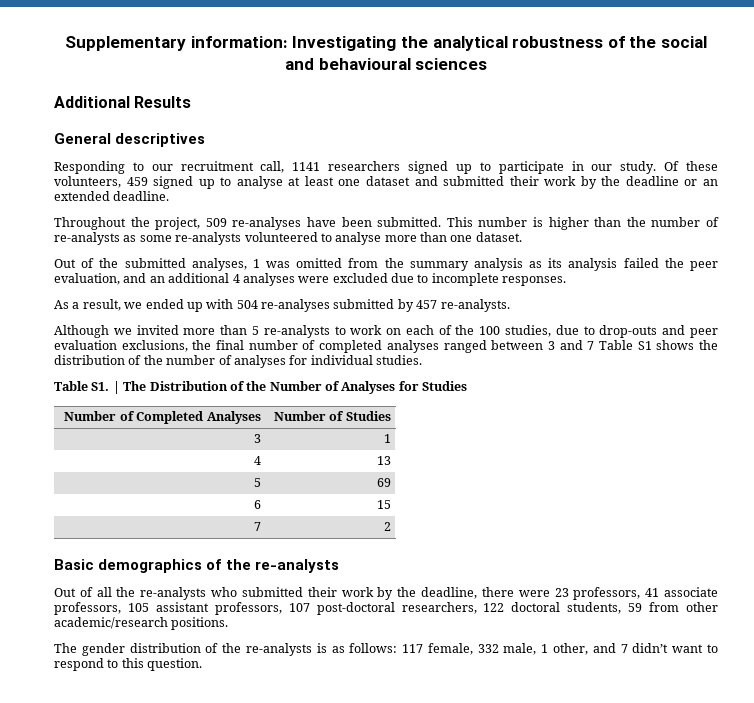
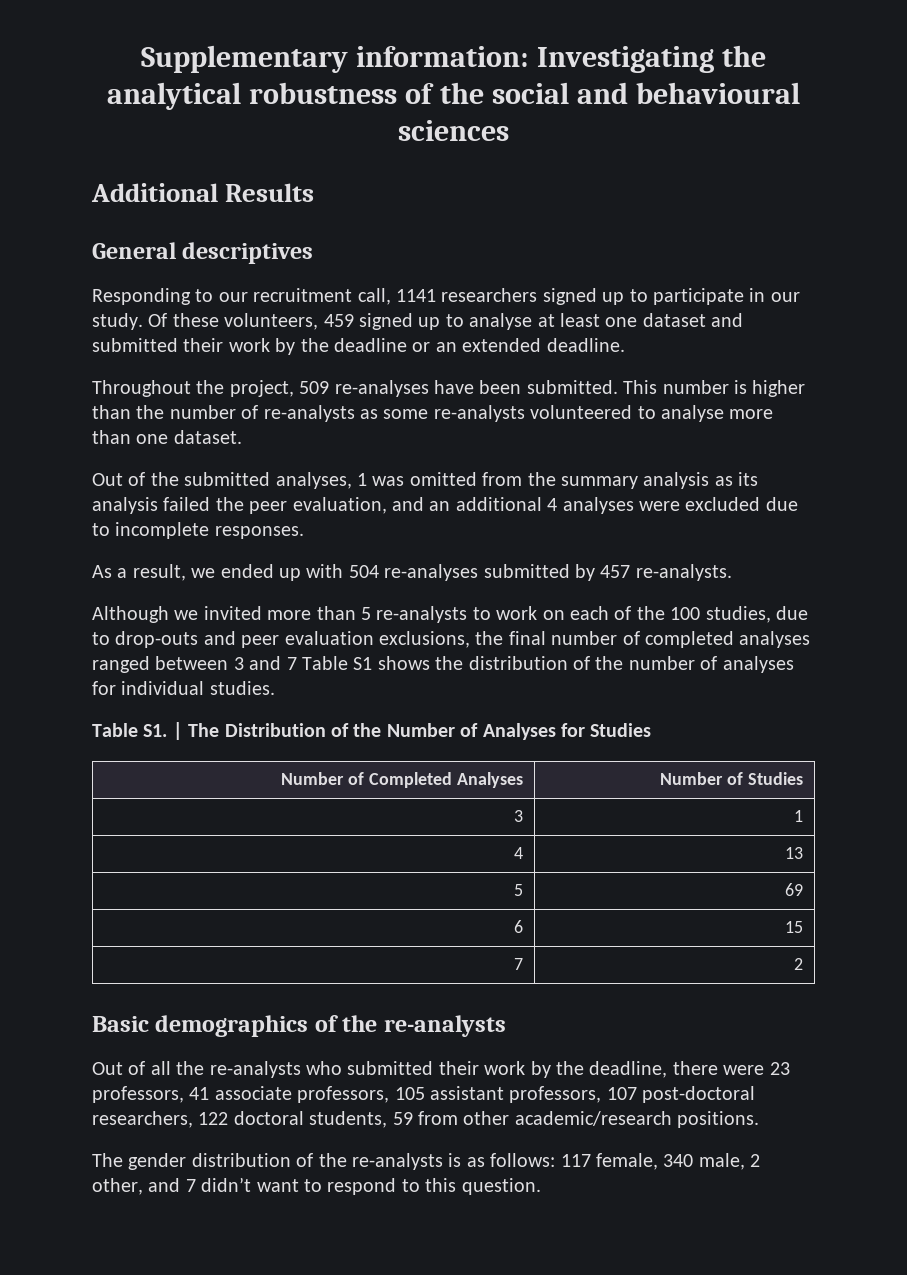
[477,643,549,655] 332 male, 1 -> [663,1153,761,1170] 340 male, 2

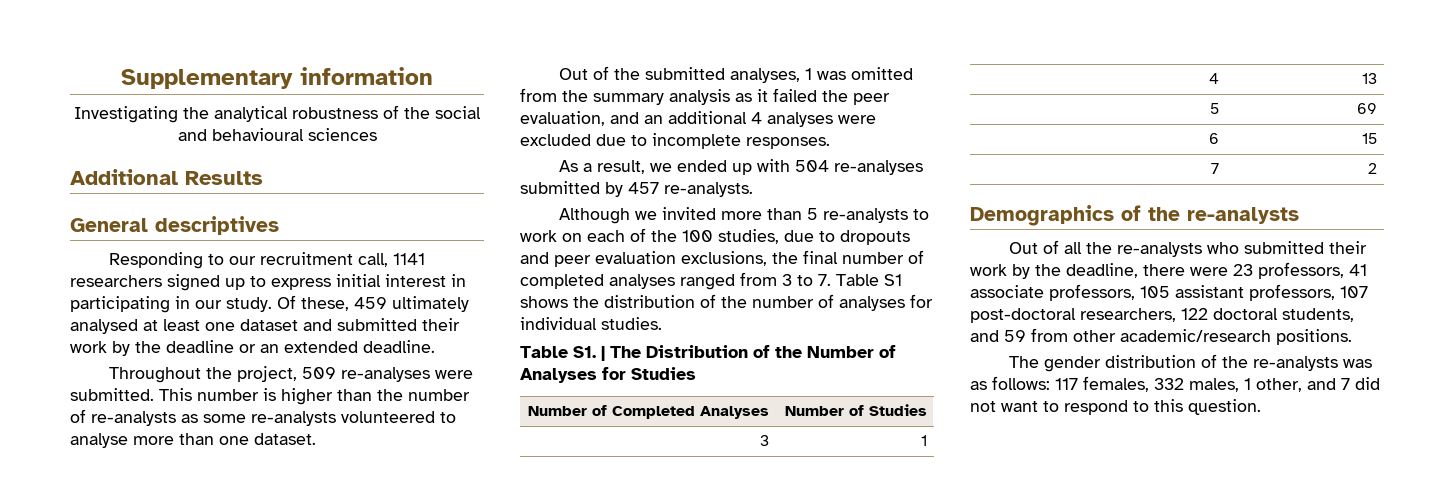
[356,46,529,67] information: -> [300,67,433,85] information //
[652,288,800,305] [92,313,533,330] participate in our study. Of these volunteers, 459 signed up to analyse -> [271,274,466,290] [70,295,469,313] [70,319,138,334] express initial interest in participating in our study. Of these, 459 ultimately analysed
[434,380,522,394] have been -> [435,370,474,379] were
[738,472,759,486] [92,497,158,514] its analysis -> [757,89,768,102] it
[115,631,199,648] drop-outs -> [840,230,910,245] dropouts
[155,656,297,670] between 3 and 7 -> [740,272,831,286] from 3 to 7.
[92,1015,309,1037] Basic demographics -> [970,205,1114,226] Demographics
(388, 1119) none -> [970,330,999,342] and
[448,1153,462,1167] is -> [1343,359,1373,368] was
[595,1153,761,1170] female, 340 male, 2 -> [1083,376,1251,392] females, 332 males, 1
[201,1177,252,1192] didn’t -> [1355,377,1380,390] [970,401,996,412] did not

